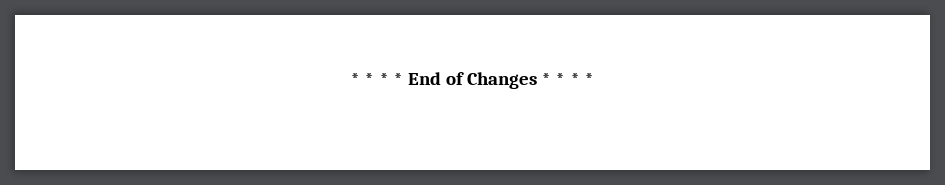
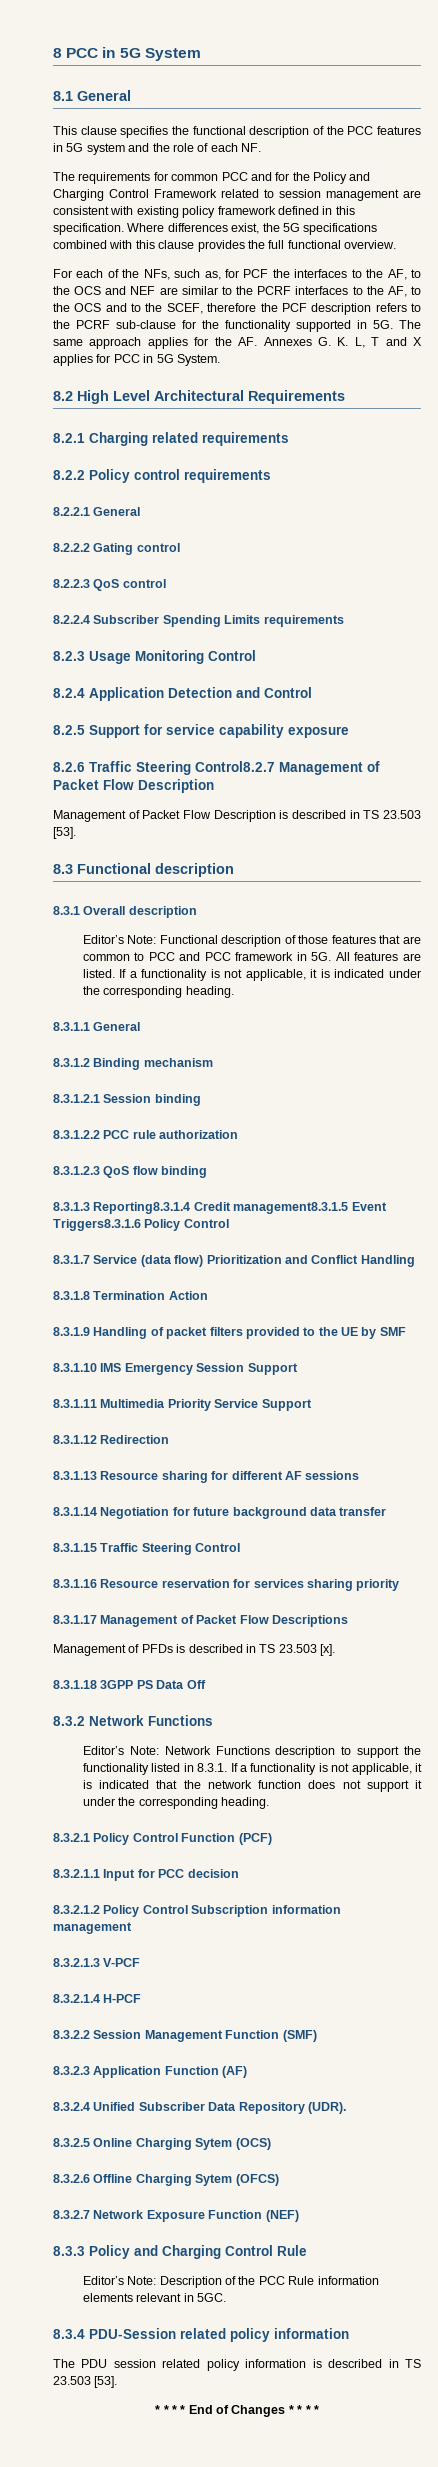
(351, 79) none -> [53,47,201,61] [53,90,131,101] [53,126,422,138] [53,143,261,155] [53,172,371,184] [53,189,421,201] [53,206,355,218] [53,223,378,235] [53,240,396,252] [53,269,421,280] [53,286,421,297] [53,303,422,315] [53,320,421,332] [53,337,423,349] [53,354,220,366] [53,390,345,404] [53,432,289,446] [53,469,271,483] [53,507,141,516] [53,543,180,555] [53,579,166,591] [53,615,344,627] [53,650,256,664] [53,687,312,701] [53,724,349,738] [53,761,380,775] [53,779,214,793] [53,810,422,822] [53,827,76,839] [53,863,234,877] [53,906,197,918] [82,935,421,947] [82,952,421,961] [82,969,421,981] [82,986,234,998] [53,1022,141,1031] [53,1058,213,1070] [53,1094,201,1106] [53,1130,239,1139] [53,1166,208,1178] [53,1202,387,1214] [53,1219,229,1231] [53,1255,415,1267] [53,1291,208,1300] [53,1327,406,1339] [53,1363,298,1375] [53,1399,312,1411] [53,1435,170,1444] [53,1471,360,1483] [53,1507,387,1519] [53,1543,241,1555] [53,1579,400,1591] [53,1615,348,1627] [53,1644,335,1656] [53,1680,206,1689] [53,1715,213,1726] [82,1746,421,1758] [82,1763,423,1775] [82,1780,423,1792] [82,1797,269,1809] [53,1833,272,1845] [53,1869,239,1881] [53,1905,341,1917] [53,1922,132,1934] [53,1958,141,1967] [53,1994,142,2003] [53,2030,317,2042] [53,2066,248,2078] [53,2102,346,2114] [53,2138,271,2150] [53,2174,279,2186] [53,2210,299,2222] [53,2245,307,2259] [82,2276,379,2288] [82,2293,226,2302] [53,2328,349,2342] [53,2359,422,2371] [53,2376,118,2388] 8 PCC in 5G System // 8.1 General // This clause specifies the functional description of the PCC features in 5G system and the role of each NF. // The requirements for common PCC and for the Policy and Charging Control Framework related to session management are consistent with existing policy framework defined in this specification. Where differences exist, the 5G specifications combined with this clause provides the full functional overview. // For each of the NFs, such as, for PCF the interfaces to the AF, to the OCS and NEF are similar to the PCRF interfaces to the AF, to the OCS and to the SCEF, therefore the PCF description refers to the PCRF sub-clause for the functionality supported in 5G. The same approach applies for the AF. Annexes G. K. L, T and X applies for PCC in 5G System. // 8.2 High Level Architectural Requirements // 8.2.1 Charging related requirements // 8.2.2 Policy control requirements // 8.2.2.1 General // 8.2.2.2 Gating control // 8.2.2.3 QoS control // 8.2.2.4 Subscriber Spending Limits requirements // 8.2.3 Usage Monitoring Control // 8.2.4 Application Detection and Control // 8.2.5 Support for service capability exposure // 8.2.6 Traffic Steering Control8.2.7 Management of Packet Flow Description // Management of Packet Flow Description is described in TS 23.503 [53]. // 8.3 Functional description // 8.3.1 Overall description // Editor’s Note: Functional description of those features that are common to PCC and PCC framework in 5G. All features are listed. If a functionality is not applicable, it is indicated under the corresponding heading. // 8.3.1.1 General // 8.3.1.2 Binding mechanism // 8.3.1.2.1 Session binding // 8.3.1.2.2 PCC rule authorization // 8.3.1.2.3 QoS flow binding // 8.3.1.3 Reporting8.3.1.4 Credit management8.3.1.5 Event Triggers8.3.1.6 Policy Control // 8.3.1.7 Service (data flow) Prioritization and Conflict Handling // 8.3.1.8 Termination Action // 8.3.1.9 Handling of packet filters provided to the UE by SMF // 8.3.1.10 IMS Emergency Session Support // 8.3.1.11 Multimedia Priority Service Support // 8.3.1.12 Redirection // 8.3.1.13 Resource sharing for different AF sessions // 8.3.1.14 Negotiation for future background data transfer // 8.3.1.15 Traffic Steering Control // 8.3.1.16 Resource reservation for services sharing priority // 8.3.1.17 Management of Packet Flow Descriptions // Management of PFDs is described in TS 23.503 [x]. // 8.3.1.18 3GPP PS Data Off // 8.3.2 Network Functions // Editor’s Note: Network Functions description to support the functionality listed in 8.3.1. If a functionality is not applicable, it is indicated that the network function does not support it under the corresponding heading. // 8.3.2.1 Policy Control Function (PCF) // 8.3.2.1.1 Input for PCC decision // 8.3.2.1.2 Policy Control Subscription information management // 8.3.2.1.3 V-PCF // 8.3.2.1.4 H-PCF // 8.3.2.2 Session Management Function (SMF) // 8.3.2.3 Application Function (AF) // 8.3.2.4 Unified Subscriber Data Repository (UDR). // 8.3.2.5 Online Charging Sytem (OCS) // 8.3.2.6 Offline Charging Sytem (OFCS) // 8.3.2.7 Network Exposure Function (NEF) // 8.3.3 Policy and Charging Control Rule // Editor’s Note: Description of the PCC Rule information elements relevant in 5GC. // 8.3.4 PDU-Session related policy information // The PDU session related policy information is described in TS 23.503 [53]. //

